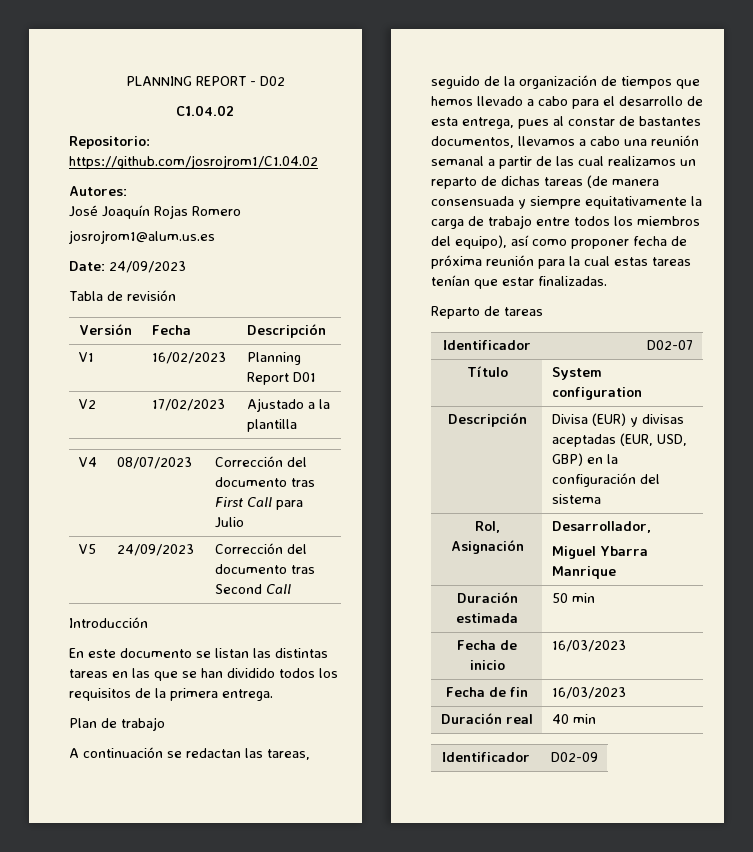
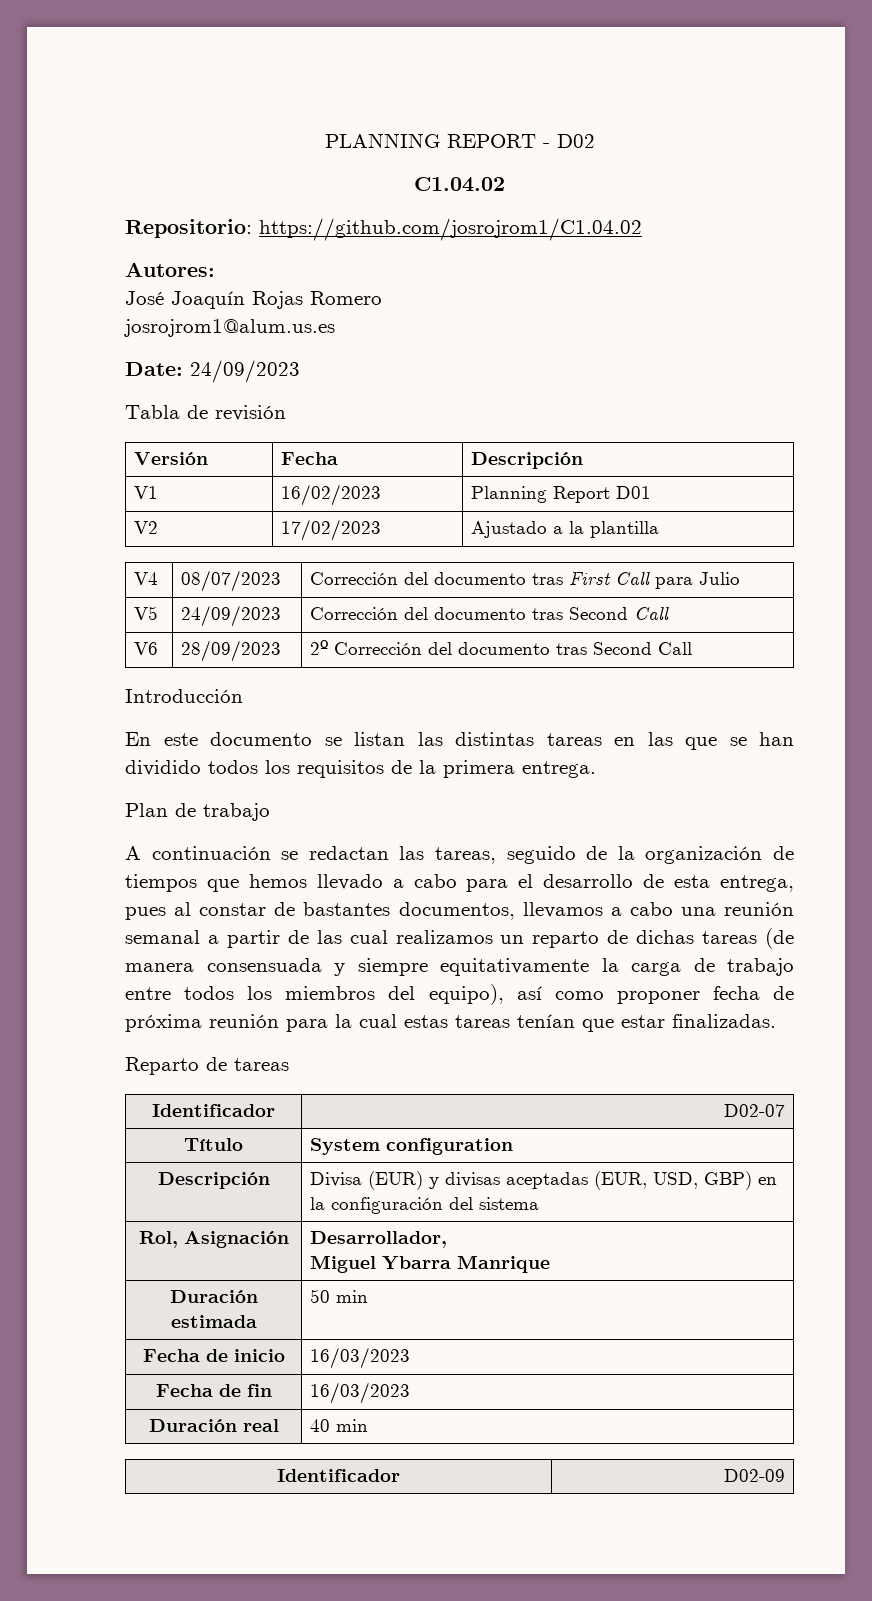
(291, 589) none -> [134,642,159,655] [181,640,282,662] [310,640,693,655] // V6 | 28/09/2023 | 2º Corrección del documento tras Second Call

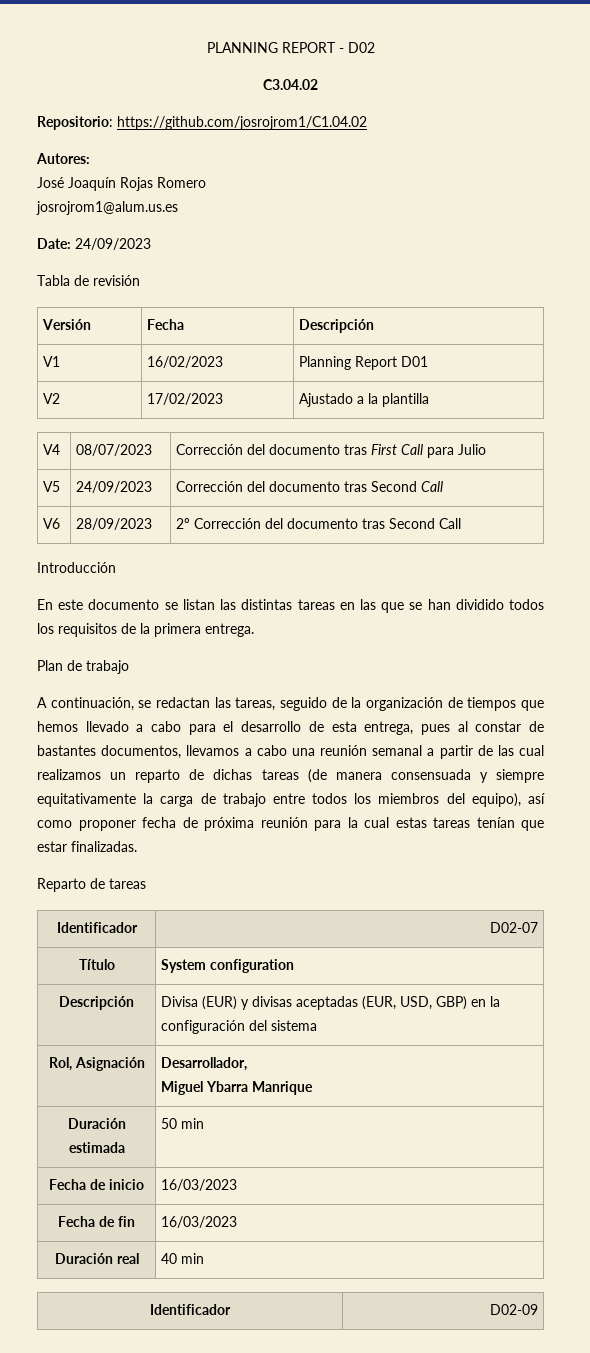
[414,177,505,192] C1.04.02 -> [263,79,318,90] C3.04.02
[151,846,271,860] continuación -> [50,697,134,711] continuación,

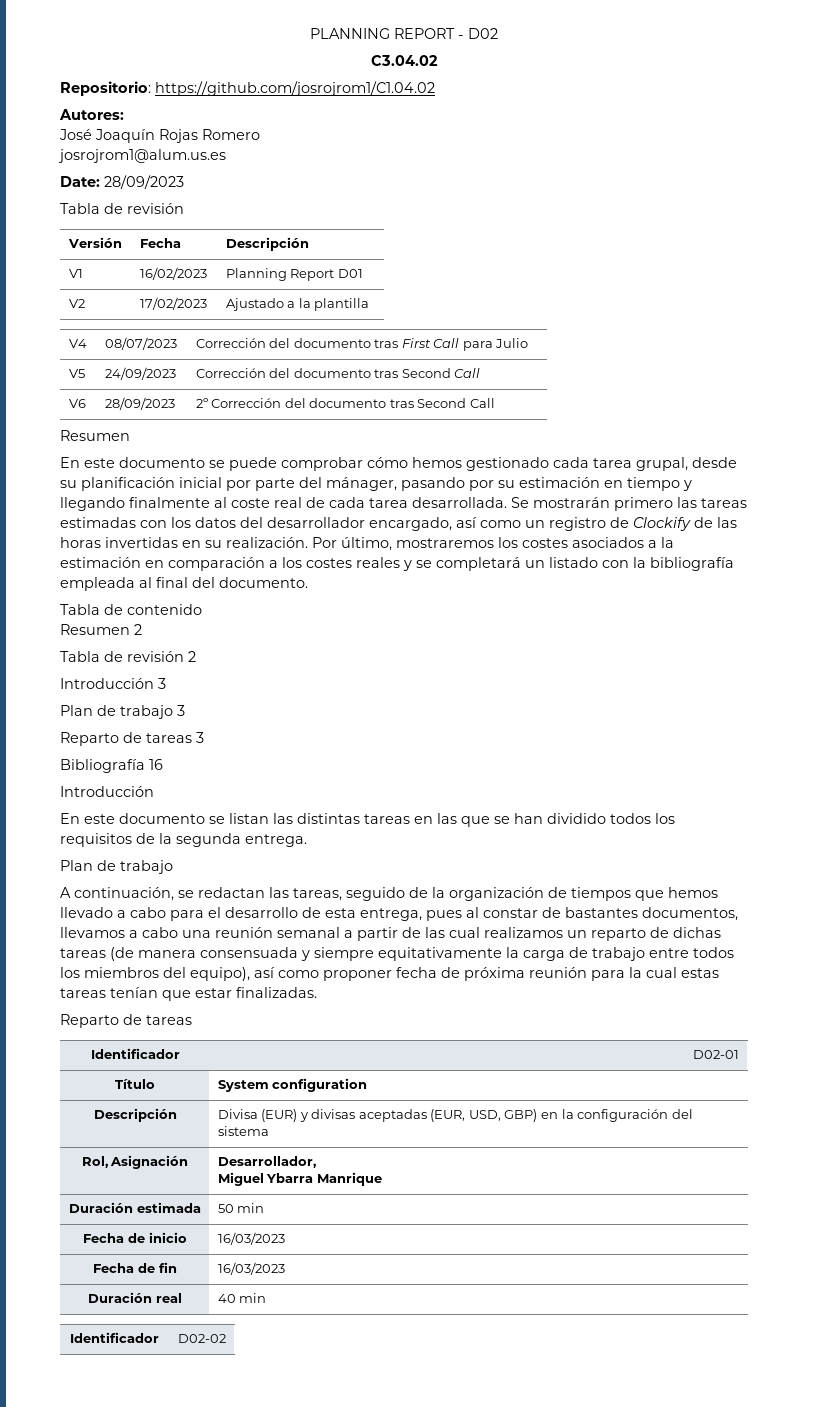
[75,238,151,250] 24/09/2023 -> [104,175,184,189] 28/09/2023
(461, 523) none -> [60,430,130,441] [60,457,737,471] [60,477,692,491] [60,497,747,511] [60,517,737,531] [60,537,674,551] [60,557,734,571] [60,577,308,591] [60,604,202,615] [60,624,142,635] [60,651,196,662] [60,678,166,689] [60,705,185,719] [60,732,204,746] [60,759,163,773] // Resumen // En este documento se puede comprobar cómo hemos gestionado cada tarea grupal, desde su planificación inicial por parte del mánager, pasando por su estimación en tiempo y llegando finalmente al coste real de cada tarea desarrollada. Se mostrarán primero las tareas estimadas con los datos del desarrollador encargado, así como un registro de Clockify de las horas invertidas en su realización. Por último, mostraremos los costes asociados a la estimación en comparación a los costes reales y se completará un listado con la bibliografía empleada al final del documento. // Tabla de contenido // Resumen 2 // Tabla de revisión 2 // Introducción 3 // Plan de trabajo 3 // Reparto de tareas 3 // Bibliografía 16
[154,623,201,637] primera -> [176,833,241,847] segunda
[490,922,539,933] D02-07 -> [693,1050,740,1059] D02-01
[490,1304,539,1315] D02-09 -> [178,1334,227,1343] D02-02

